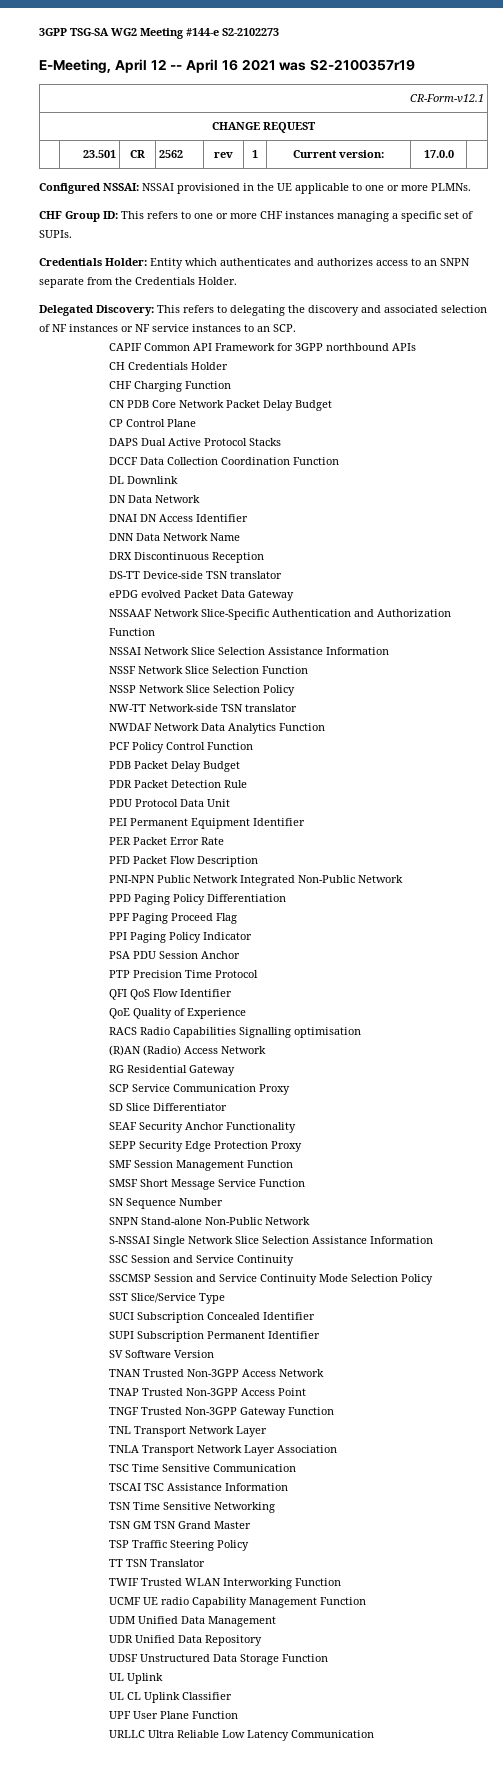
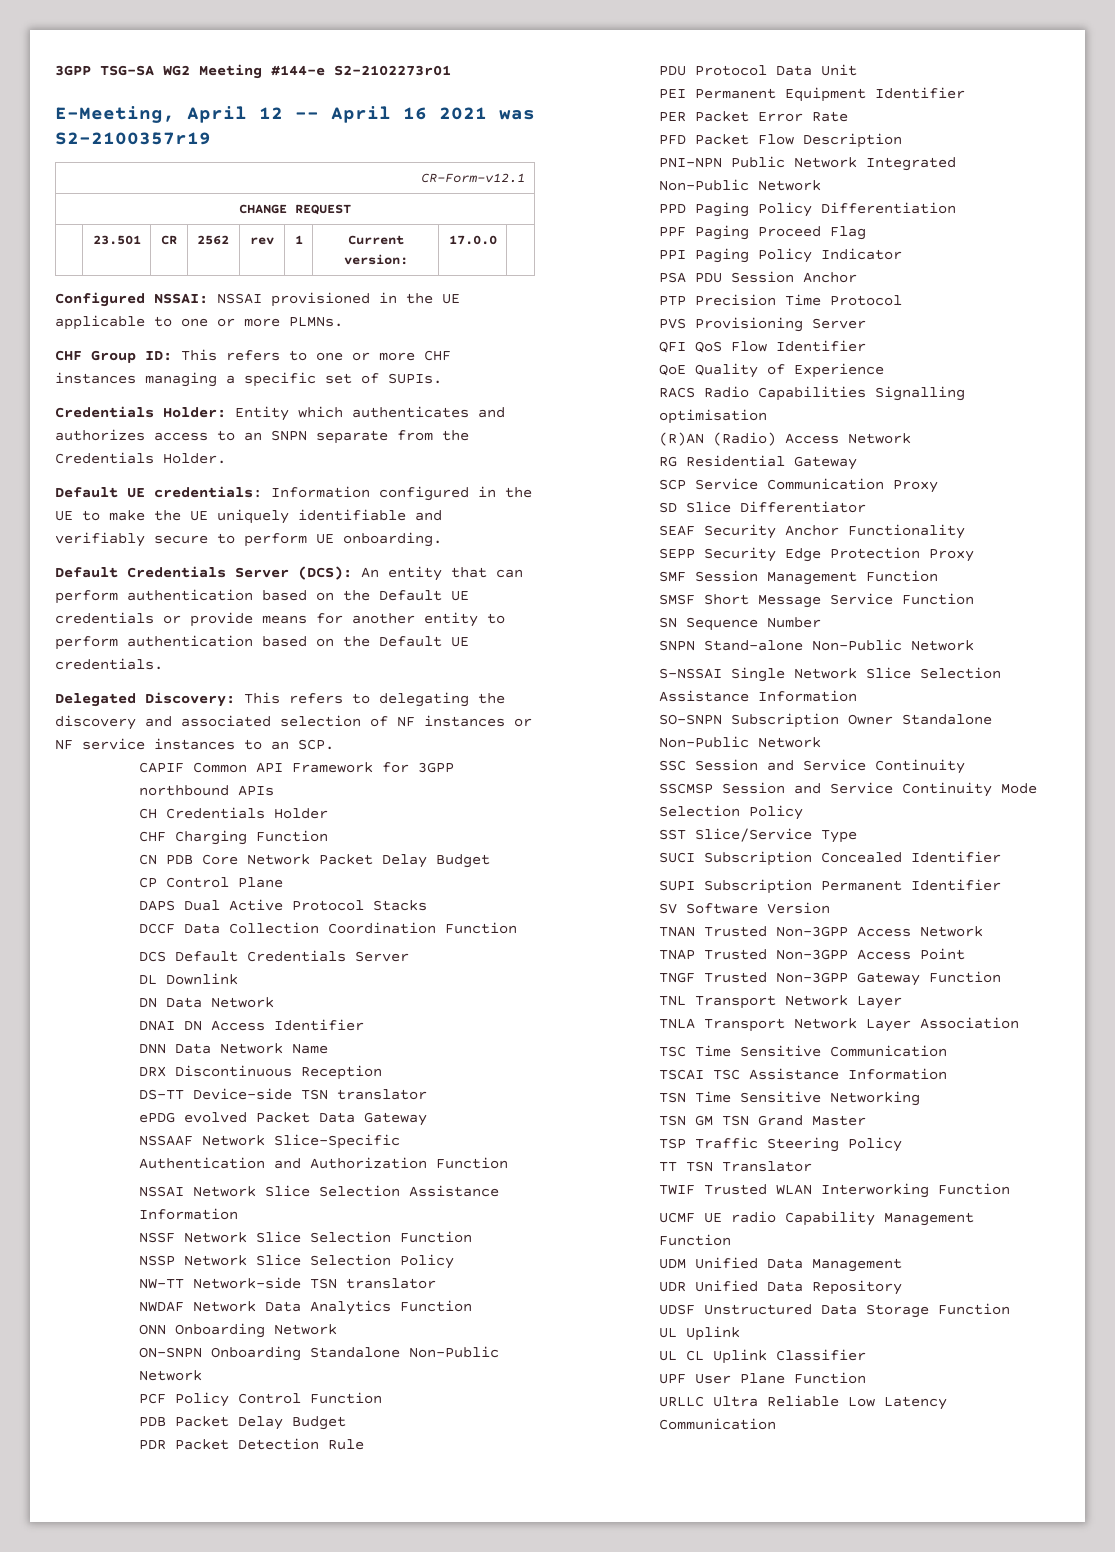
[222,28,279,36] S2-2102273 -> [334,65,451,76] S2-2102273r01
(237, 281) none -> [55,486,532,501] [55,509,442,524] [55,532,442,547] [55,566,523,581] [55,589,469,604] [55,612,505,627] [55,635,469,650] [55,658,163,670] // Default UE credentials: Information configured in the UE to make the UE uniquely identifiable and verifiably secure to perform UE onboarding. // Default Credentials Server (DCS): An entity that can perform authentication based on the Default UE credentials or provide means for another entity to perform authentication based on the Default UE credentials.
(340, 461) none -> [139,950,410,962] // DCS Default Credentials Server
(326, 727) none -> [139,1323,338,1338] [139,1346,500,1361] [139,1370,203,1381] // ONN Onboarding Network // ON-SNPN Onboarding Standalone Non-Public Network
(259, 974) none -> [659,317,867,332] // PVS Provisioning Server
(434, 1240) none -> [659,713,993,728] [659,736,822,748] // SO-SNPN Subscription Owner Standalone Non-Public Network

